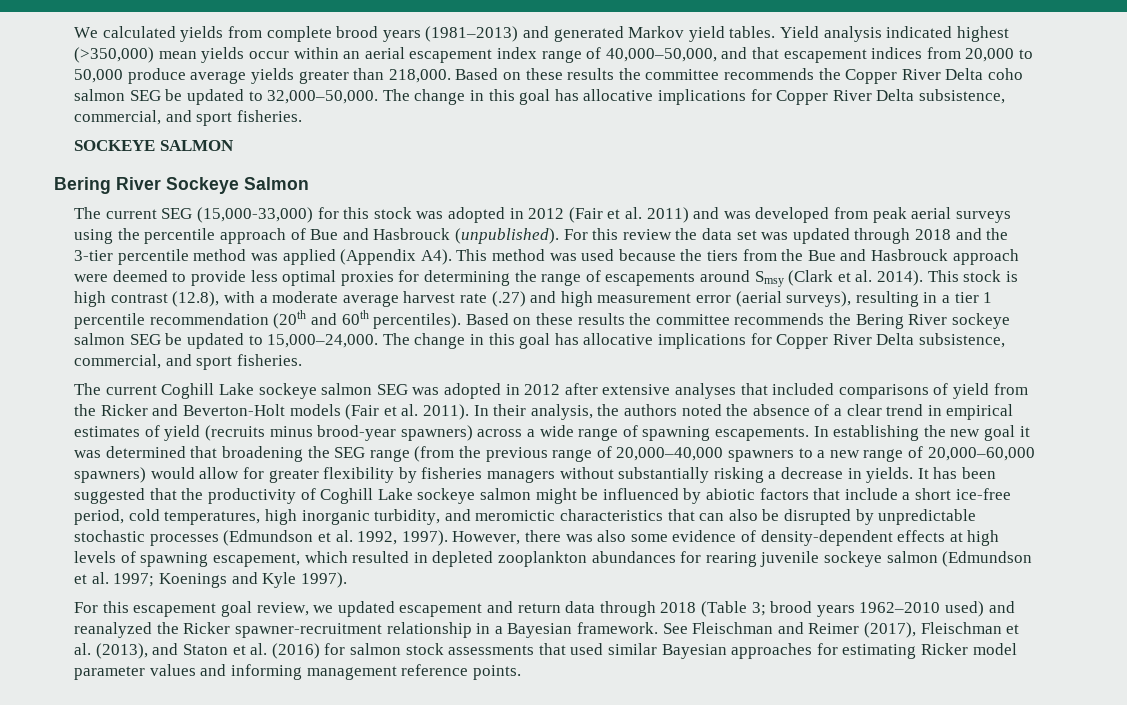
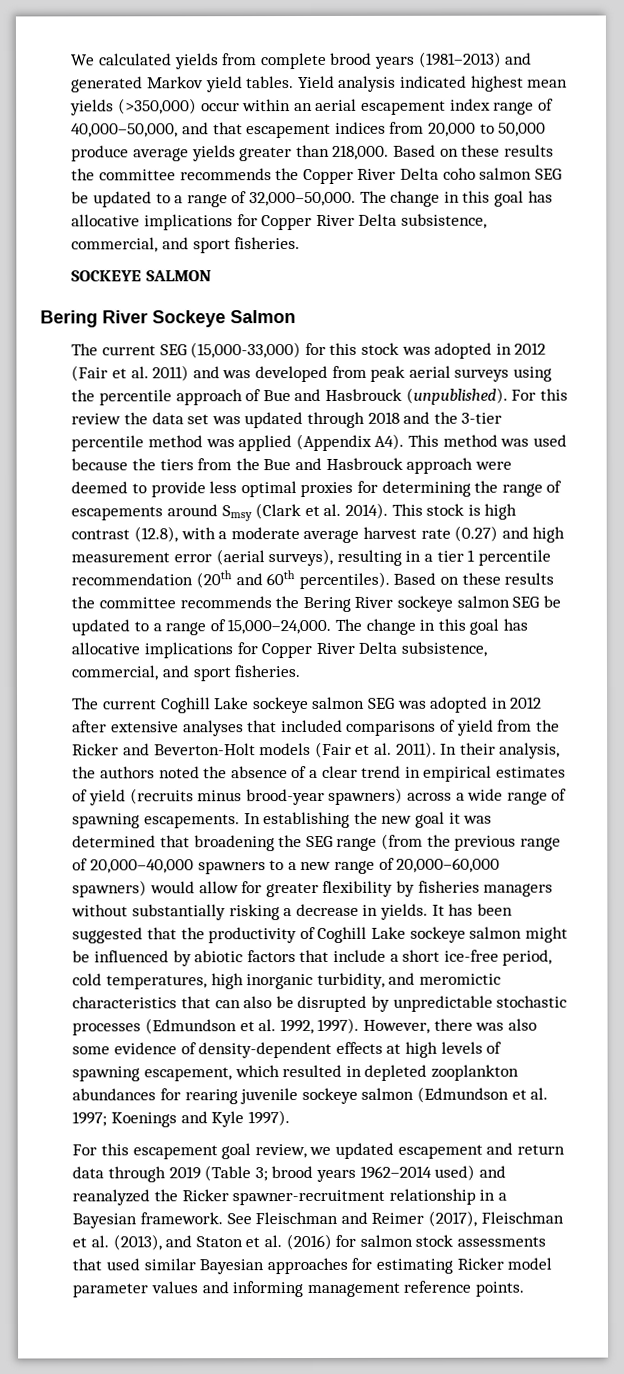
[74,47,155,63] (>350,000) -> (524, 83) none
(245, 55) none -> [118,98,198,115] (>350,000)
(263, 96) none -> [174,191,248,208] a range of
[491,291,526,307] (.27) -> [454,525,499,542] (0.27)
(263, 340) none -> [152,619,226,636] a range of
[660,602,697,613] 2018 -> [168,1166,201,1180] 2019
[859,602,941,613] 1962–2010 -> [359,1165,432,1179] 1962–2014

